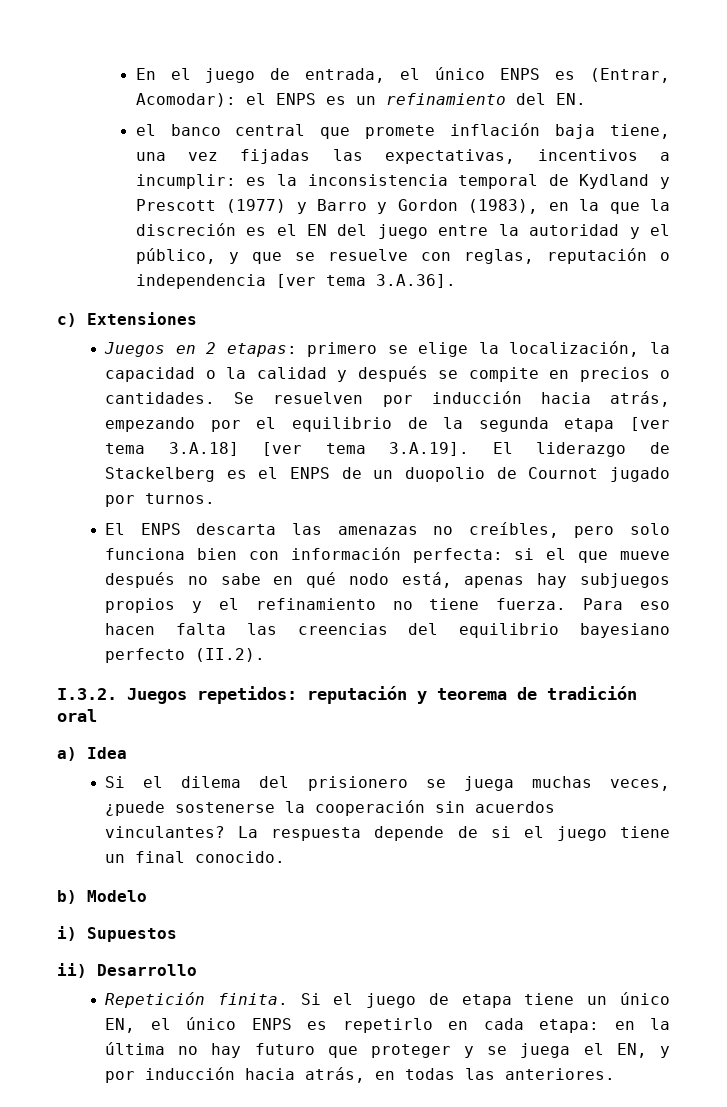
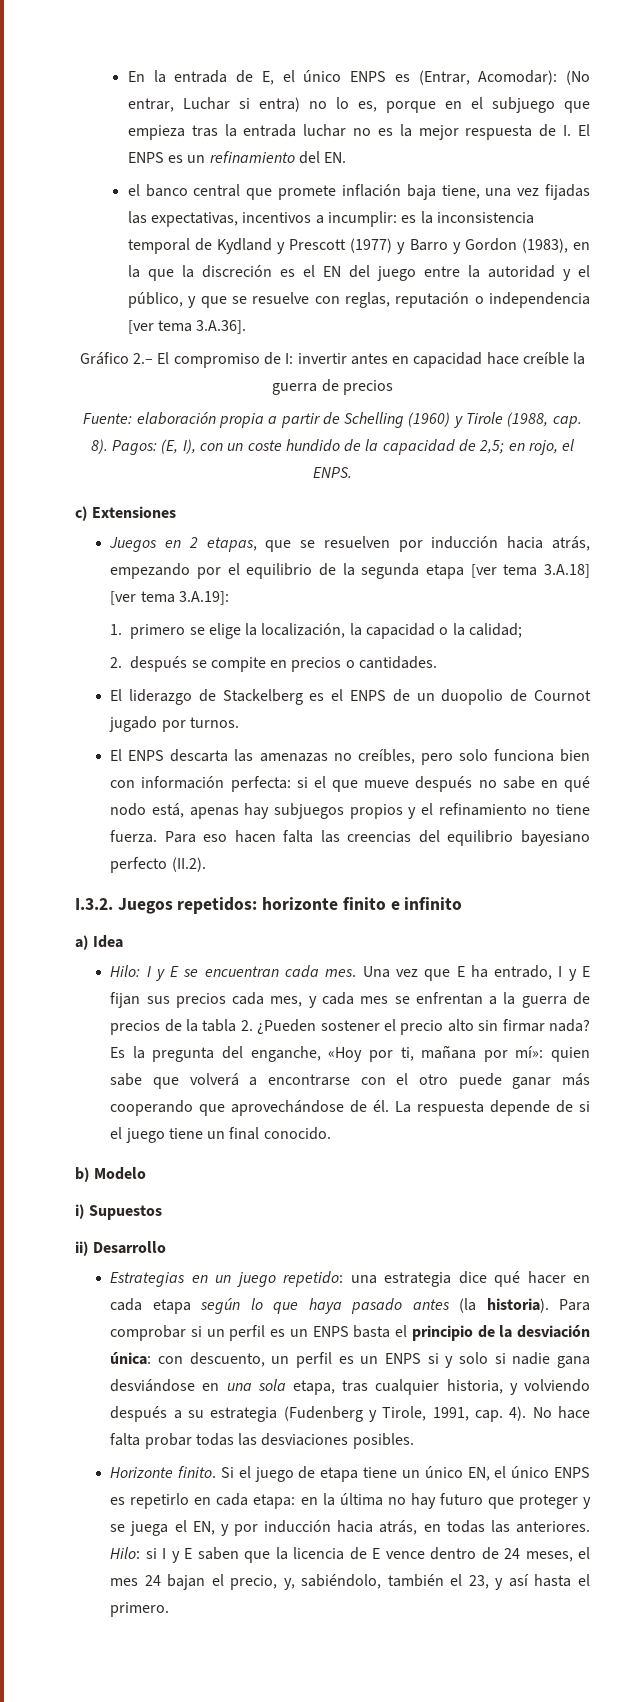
[170,68,386,83] el juego de entrada, -> [153,70,274,85] la entrada de E,
[245,93,266,105] el -> [565,70,590,85] [127,97,591,113] [127,124,591,140] (No entrar, Luchar si entra) no lo es, porque en el subjuego que empieza tras la entrada luchar no es la mejor respuesta de I. El
(456, 281) none -> [79,352,586,368] [272,379,393,395] [83,412,582,428] [90,439,575,455] [313,467,352,478] // Gráfico 2.– El compromiso de I: invertir antes en capacidad hace creíble la guerra de precios // Fuente: elaboración propia a partir de Schelling (1960) y Tirole (1988, cap. 8). Pagos: (E, I), con un coste hundido de la capacidad de 2,5; en rojo, el ENPS.
[226,341,670,357] [105,366,671,382] [105,392,255,404] etapas: primero se elige la localización, la capacidad o la calidad y después se compite en precios o cantidades. Se -> [206,537,316,552] etapas, que se
[389,442,470,456] 3.A.19]. -> [178,591,229,605] [110,623,523,639] [110,656,438,672] 3.A.19]: // 1. primero se elige la localización, la capacidad o la calidad; // 2. después se compite en precios o cantidades. //
[307,686,637,704] [57,709,97,722] [57,747,127,761] [105,776,670,791] [105,800,556,816] [105,826,226,838] reputación y teorema de tradición oral // a) Idea // Si el dilema del prisionero se juega muchas veces, ¿puede sostenerse la cooperación sin acuerdos vinculantes? -> [262,897,463,910] [75,935,124,950] [110,965,590,981] [110,992,590,1008] [110,1019,590,1035] [110,1045,590,1062] [110,1073,590,1089] [110,1100,390,1116] horizonte finito e infinito // a) Idea // Hilo: I y E se encuentran cada mes. Una vez que E ha entrado, I y E fijan sus precios cada mes, y cada mes se enfrentan a la guerra de precios de la tabla 2. ¿Pueden sostener el precio alto sin firmar nada? Es la pregunta del enganche, «Hoy por ti, mañana por mí»: quien sabe que volverá a encontrarse con el otro puede ganar más cooperando que aprovechándose de él.
[105,992,288,1008] Repetición finita. -> [110,1271,590,1287] [110,1298,590,1314] [110,1325,590,1341] [110,1352,591,1368] [110,1379,590,1395] [110,1406,591,1422] [110,1433,414,1449] [110,1466,217,1478] Estrategias en un juego repetido: una estrategia dice qué hacer en cada etapa según lo que haya pasado antes (la historia). Para comprobar si un perfil es un ENPS basta el principio de la desviación única: con descuento, un perfil es un ENPS si y solo si nadie gana desviándose en una sola etapa, tras cualquier historia, y volviendo después a su estrategia (Fudenberg y Tirole, 1991, cap. 4). No hace falta probar todas las desviaciones posibles. // Horizonte finito.
(616, 1074) none -> [110,1547,590,1563] [110,1574,590,1590] [110,1602,170,1617] Hilo: si I y E saben que la licencia de E vence dentro de 24 meses, el mes 24 bajan el precio, y, sabiéndolo, también el 23, y así hasta el primero.

